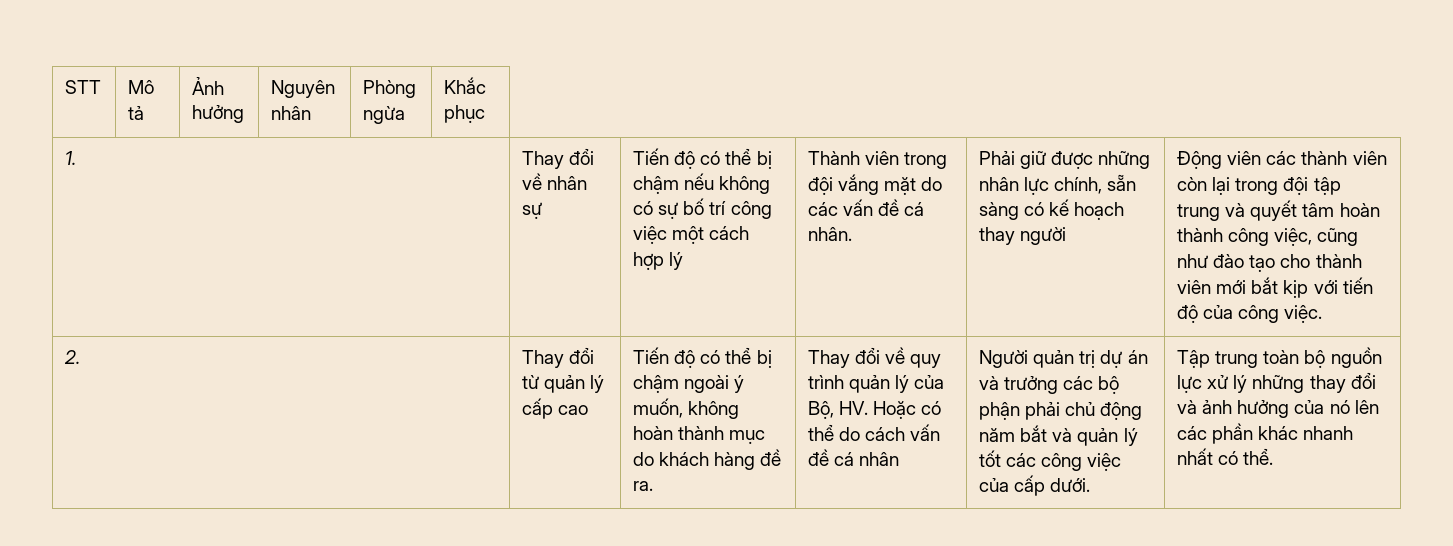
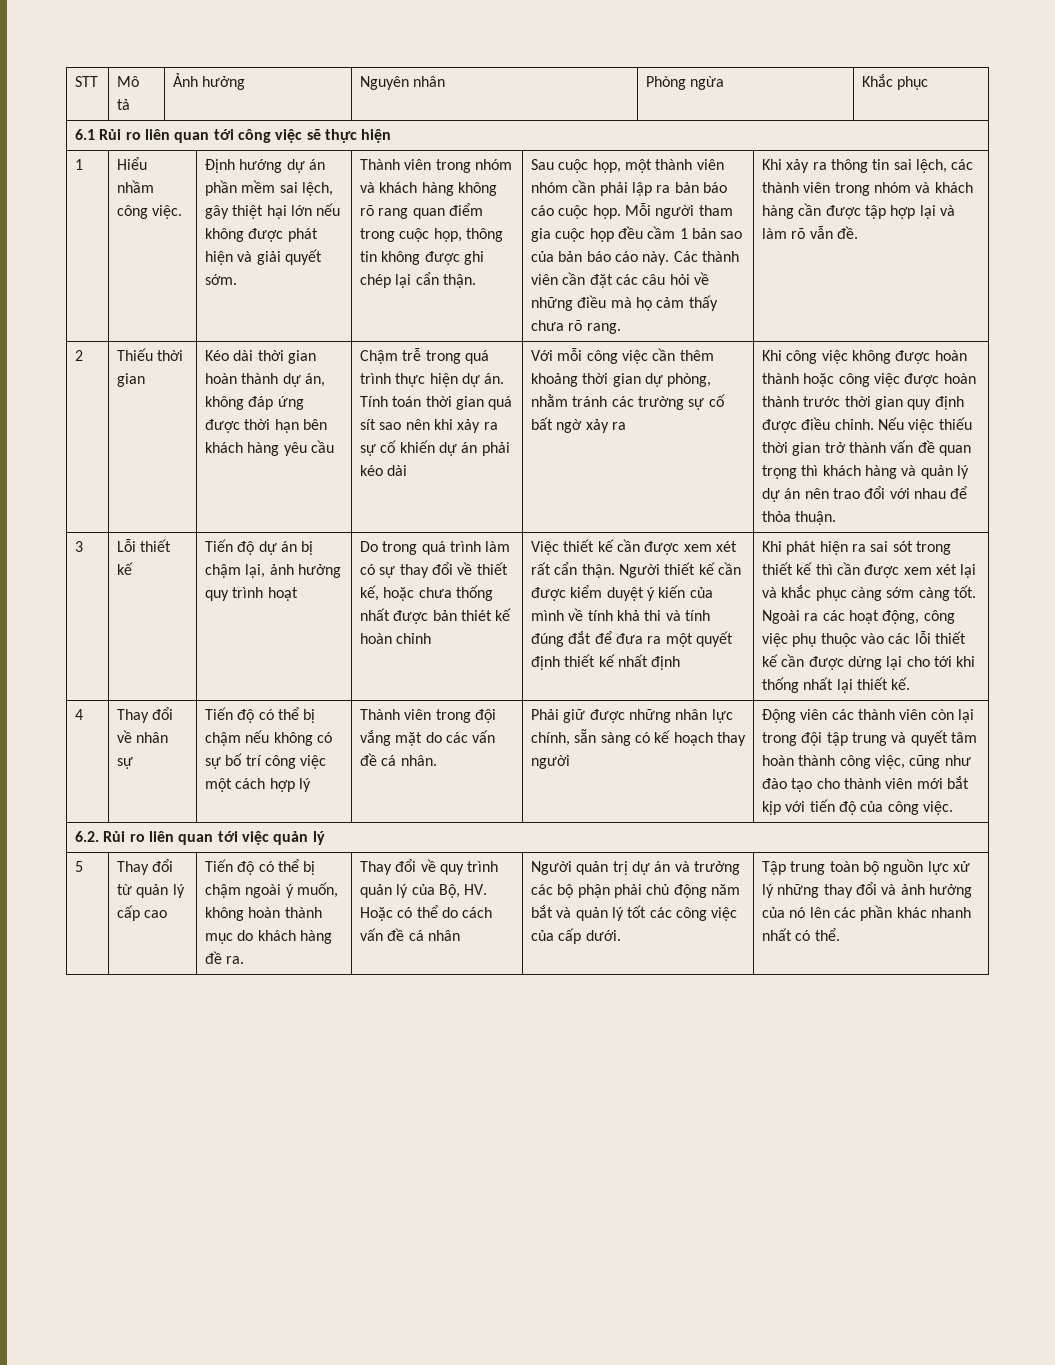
[65,151,77,165] 1. -> [75,129,392,143] [75,159,84,170] [117,157,148,170] [117,180,155,193] [117,205,183,219] [205,159,325,173] [205,180,333,196] [205,203,341,219] [205,228,318,242] [205,249,322,265] [205,274,238,285] [360,159,512,173] [360,182,497,196] [360,203,483,219] [360,228,503,242] [360,251,484,265] [360,272,476,288] [531,159,724,173] [531,180,727,196] [531,203,733,219] [531,226,743,242] [531,251,739,265] [531,272,709,288] [531,295,718,311] [531,320,621,334] [762,159,974,173] [762,182,973,196] [762,203,955,219] [762,226,858,239] [75,350,84,361] [117,348,184,361] [117,373,146,387] [205,350,316,364] [205,373,325,387] [205,396,304,410] [205,419,327,433] [205,440,334,456] [360,348,489,364] [360,373,505,387] [360,396,513,410] [360,419,498,433] [360,440,510,456] [360,465,408,476] [531,348,714,364] [531,373,712,387] [531,394,725,410] [531,417,626,433] [762,350,967,364] [762,373,976,387] [762,396,964,410] [762,417,972,433] [762,440,971,456] [762,465,969,479] [762,486,968,502] [762,511,837,525] [75,541,84,552] [117,539,172,552] [117,562,134,575] [205,539,314,555] [205,564,341,578] [205,587,298,601] [360,541,511,555] [360,562,508,578] [360,585,493,601] [360,608,512,624] [360,633,432,644] [531,539,737,555] [531,562,741,578] [531,585,713,601] [531,608,710,621] [531,631,733,647] [531,654,681,670] [762,541,951,555] [762,562,977,578] [762,585,976,601] [762,610,955,624] [762,631,966,647] [762,654,976,670] [762,677,911,693] [75,709,84,720] 6.1 Rủi ro liên quan tới công việc sẽ thực hiện // 1 | Hiểu nhầm công việc. | Định hướng dự án phần mềm sai lệch, gây thiệt hại lớn nếu không được phát hiện và giải quyết sớm. | Thành viên trong nhóm và khách hàng không rõ rang quan điểm trong cuộc họp, thông tin không được ghi chép lại cẩn thận. | Sau cuộc họp, một thành viên nhóm cần phải lập ra bản báo cáo cuộc họp. Mỗi người tham gia cuộc họp đều cầm 1 bản sao của bản báo cáo này. Các thành viên cần đặt các câu hỏi về những điều mà họ cảm thấy chưa rõ rang. | Khi xảy ra thông tin sai lệch, các thành viên trong nhóm và khách hàng cần được tập hợp lại và làm rõ vẫn đề. // 2 | Thiếu thời gian | Kéo dài thời gian hoàn thành dự án, không đáp ứng được thời hạn bên khách hàng yêu cầu | Chậm trễ trong quá trình thực hiện dự án. Tính toán thời gian quá sít sao nên khi xảy ra sự cố khiến dự án phải kéo dài | Với mỗi công việc cần thêm khoảng thời gian dự phòng, nhằm tránh các trường sự cố bất ngờ xảy ra | Khi công việc không được hoàn thành hoặc công việc được hoàn thành trước thời gian quy định được điều chỉnh. Nếu việc thiếu thời gian trở thành vấn đề quan trọng thì khách hàng và quản lý dự án nên trao đổi với nhau để thỏa thuận. // 3 | Lỗi thiết kế | Tiến độ dự án bị chậm lại, ảnh hưởng quy trình hoạt | Do trong quá trình làm có sự thay đổi về thiết kế, hoặc chưa thống nhất được bản thiét kế hoàn chỉnh | Việc thiết kế cần được xem xét rất cẩn thận. Người thiết kế cần được kiểm duyệt ý kiến của mình về tính khả thi và tính đúng đắt để đưa ra một quyết định thiết kế nhất định | Khi phát hiện ra sai sót trong thiết kế thì cần được xem xét lại và khắc phục càng sớm càng tốt. Ngoài ra các hoạt động, công việc phụ thuộc vào các lỗi thiết kế cần được dừng lại cho tới khi thống nhất lại thiết kế. // 4
[64,350,81,364] 2. -> [75,831,325,845] [75,861,84,872] 6.2. Rủi ro liên quan tới việc quản lý // 5

